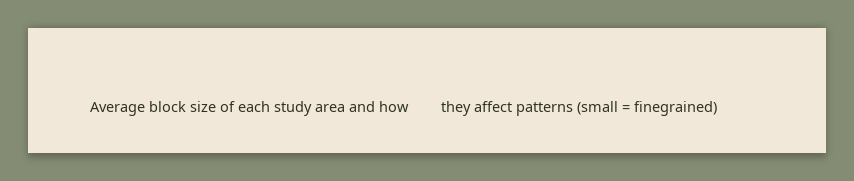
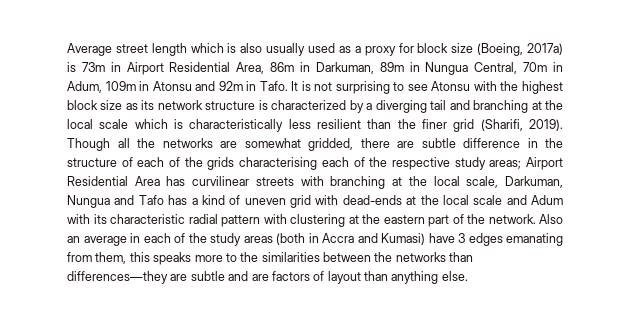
[149,101,717,116] block size of each study area and how they affect patterns (small = finegrained) -> [115,43,564,56] [67,62,563,75] [67,81,563,94] [67,100,563,113] [67,119,563,132] [67,138,563,151] [67,157,563,170] [67,176,564,189] [67,195,563,208] [67,214,563,227] [67,233,563,246] [67,252,474,265] [67,271,468,284] street length which is also usually used as a proxy for block size (Boeing, 2017a) is 73m in Airport Residential Area, 86m in Darkuman, 89m in Nungua Central, 70m in Adum, 109m in Atonsu and 92m in Tafo. It is not surprising to see Atonsu with the highest block size as its network structure is characterized by a diverging tail and branching at the local scale which is characteristically less resilient than the finer grid (Sharifi, 2019). Though all the networks are somewhat gridded, there are subtle difference in the structure of each of the grids characterising each of the respective study areas; Airport Residential Area has curvilinear streets with branching at the local scale, Darkuman, Nungua and Tafo has a kind of uneven grid with dead-ends at the local scale and Adum with its characteristic radial pattern with clustering at the eastern part of the network. Also an average in each of the study areas (both in Accra and Kumasi) have 3 edges emanating from them, this speaks more to the similarities between the networks than differences—they are subtle and are factors of layout than anything else.

